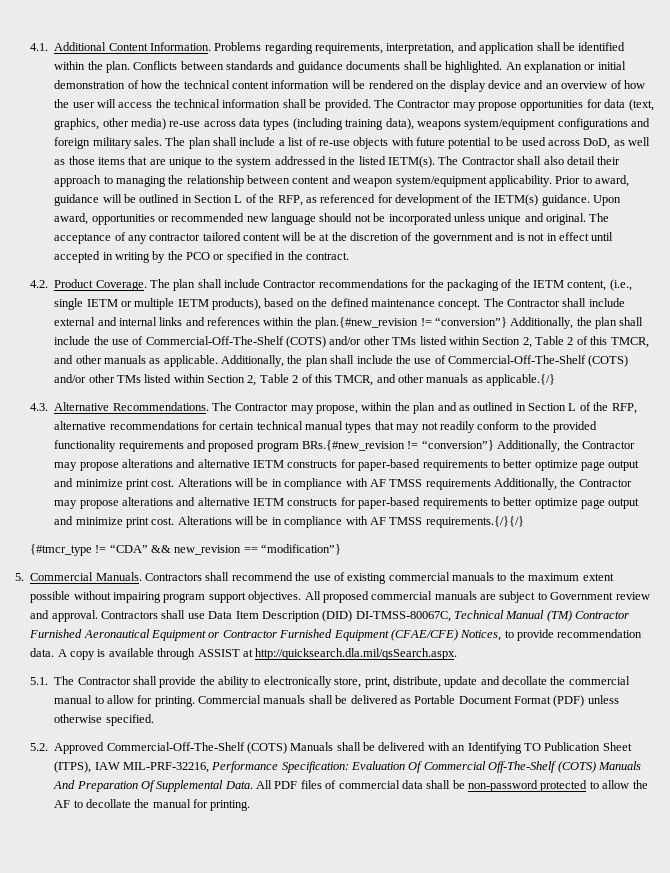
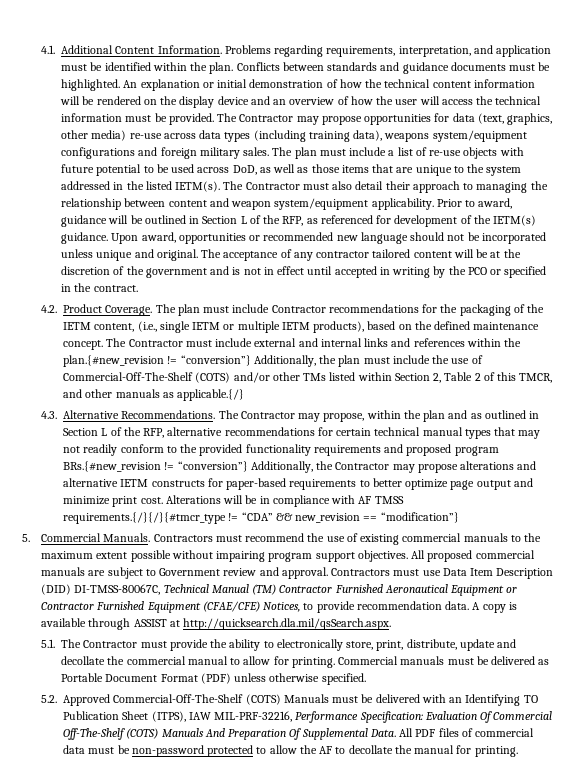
[536,42,561,51] shall -> [61,64,88,71] must
[403,61,428,70] shall -> [509,64,536,71] must
[282,99,307,108] shall -> [125,115,152,122] must
[213,137,238,146] shall -> [319,149,346,156] must
[517,156,542,165] shall -> [302,183,329,190] must
[197,279,222,288] shall -> [203,306,230,313] must
[562,298,587,307] shall -> [185,340,212,347] must
[619,317,644,326] [54,336,649,348] [54,355,355,367] shall include the use of Commercial-Off-The-Shelf (COTS) and/or other TMs listed within Section 2, Table 2 of this TMCR, and other manuals as applicable. Additionally, the plan shall -> [363,357,390,364] must
[425,478,632,490] [54,497,640,509] [54,516,524,528] [29,544,92,556] requirements Additionally, the Contractor may propose alterations and alternative IETM constructs for paper-based requirements to better optimize page output and minimize print cost. Alterations will be in compliance with AF TMSS requirements.{/}{/} // {#tmcr_type -> [63,512,227,524] requirements.{/}{/}{#tmcr_type
[205,572,230,581] shall -> [215,535,242,542] must
[161,610,186,619] shall -> [393,569,420,576] must
[132,676,157,685] shall -> [140,641,167,648] must
[308,695,333,704] shall -> [447,658,474,665] must
[336,742,361,751] shall -> [332,696,359,703] must
[426,780,451,789] shall -> [88,747,115,754] must

